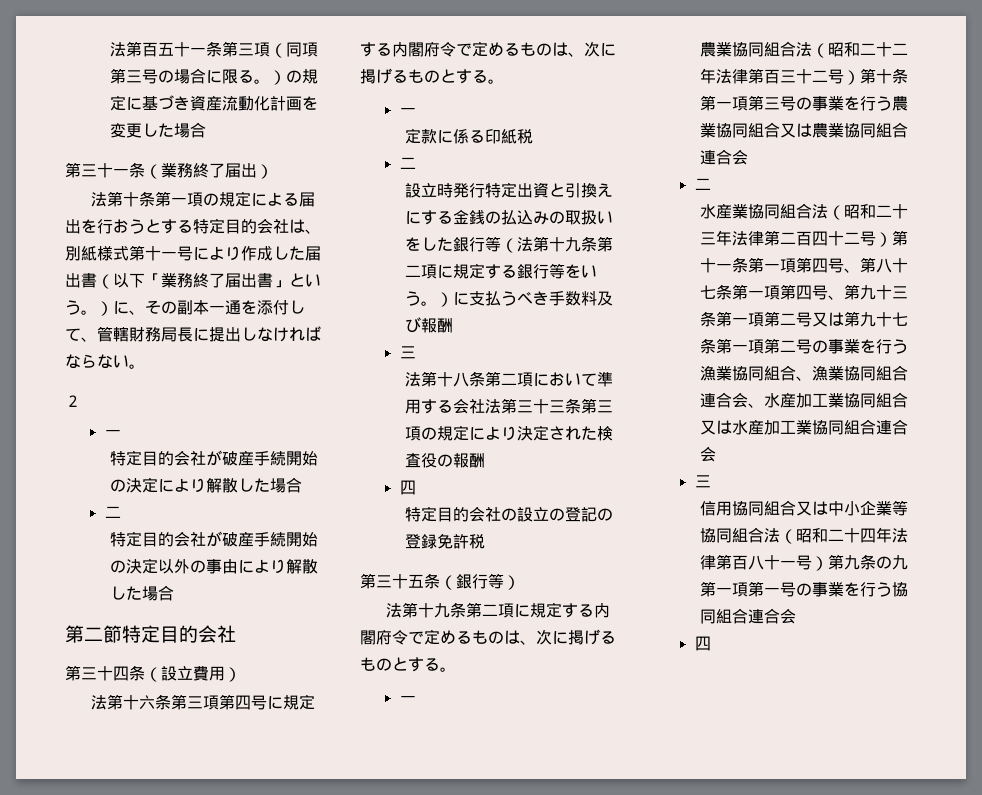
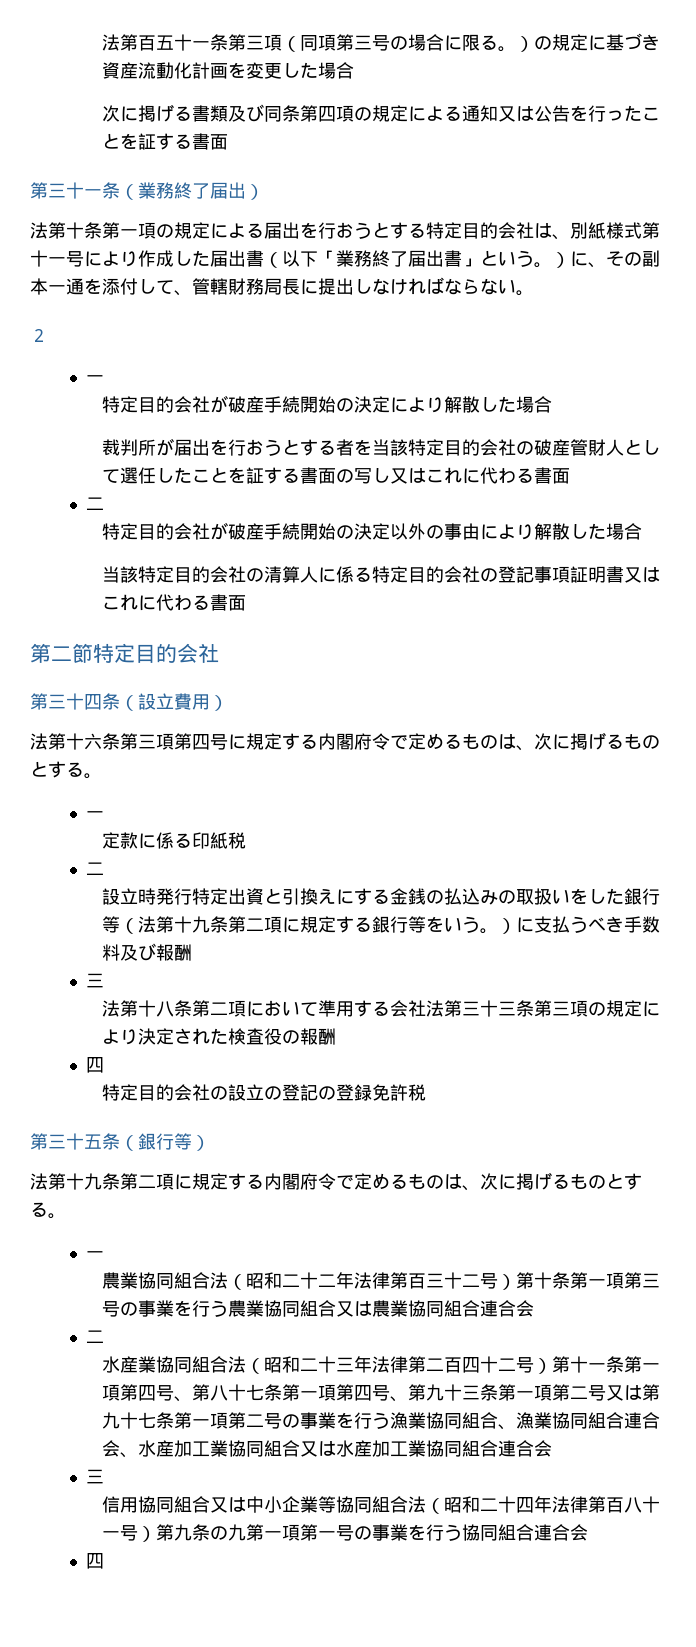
(206, 130) none -> [101,104,660,122] [101,133,228,150] // 次に掲げる書類及び同条第四項の規定による通知又は公告を行ったことを証する書面
(302, 485) none -> [101,438,660,456] [101,467,570,484] // 裁判所が届出を行おうとする者を当該特定目的会社の破産管財人として選任したことを証する書面の写し又はこれに代わる書面
(174, 593) none -> [101,566,660,583] [101,594,246,611] // 当該特定目的会社の清算人に係る特定目的会社の登記事項証明書又はこれに代わる書面

